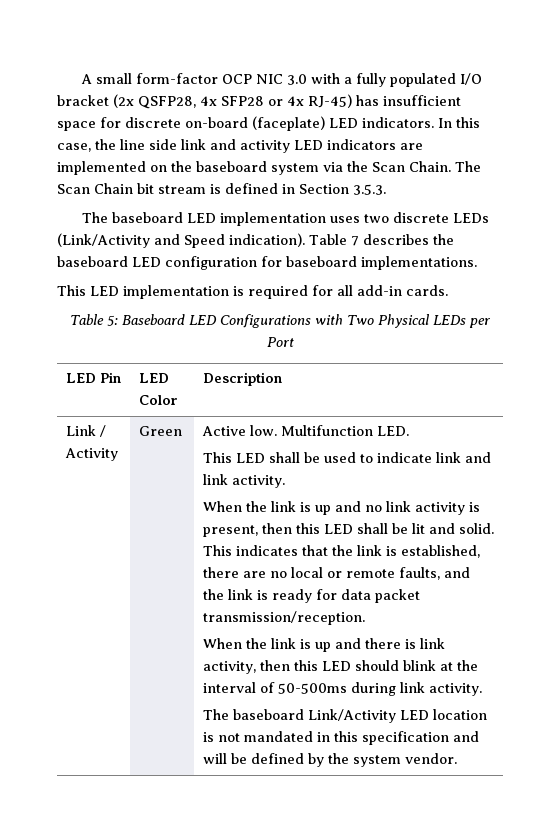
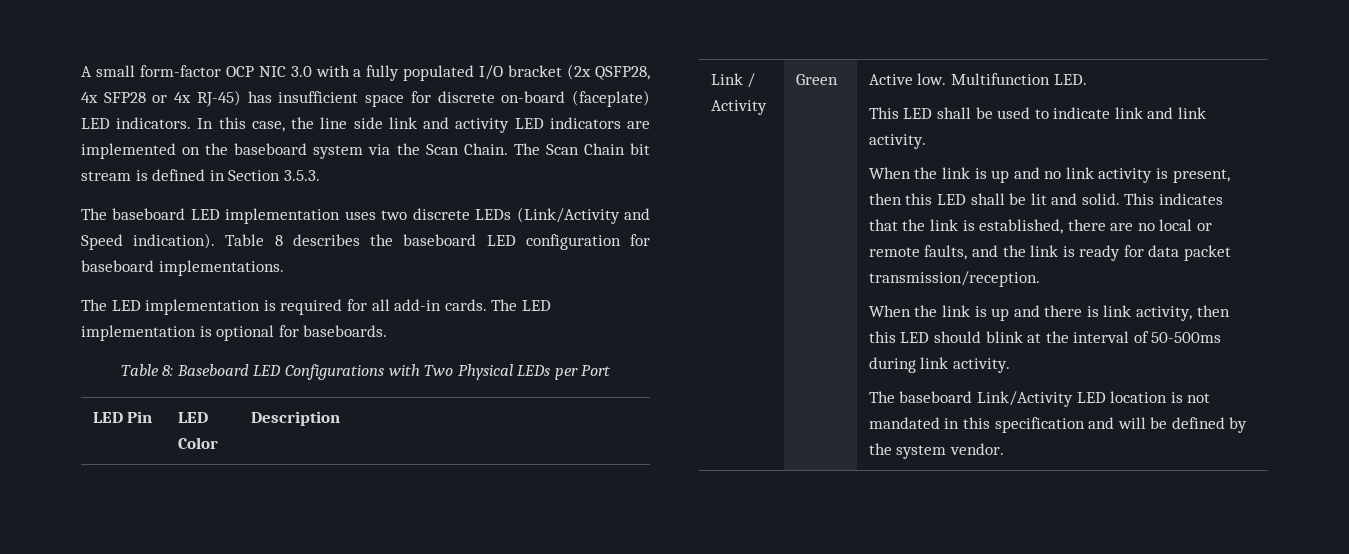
[350,236,359,246] 7 -> [274,235,283,246] 8
[57,285,86,296] This -> [81,299,107,311] The
[70,314,118,326] // Table 5: -> [491,299,551,311] [81,325,388,341] [120,364,174,376] The LED implementation is optional for baseboards. // Table 8:

